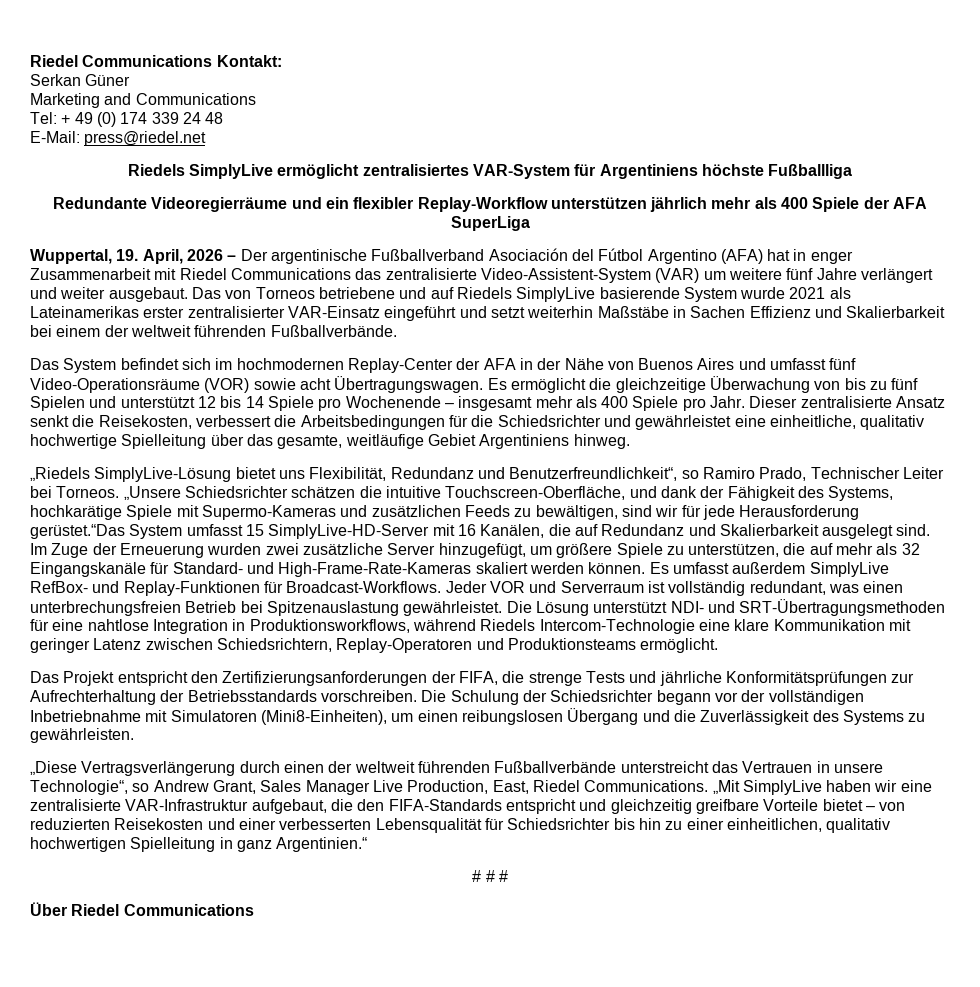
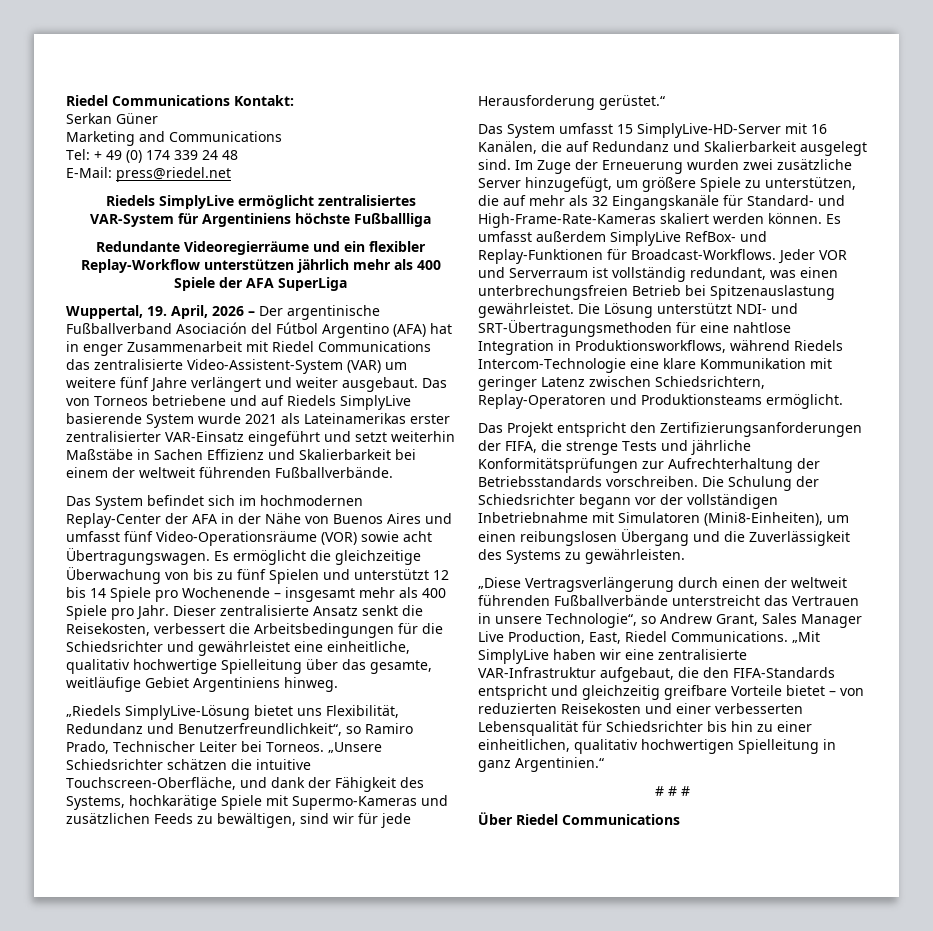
[30,524,125,539] gerüstet.“Das -> [599,95,665,110] [478,124,503,134] gerüstet.“ // Das

